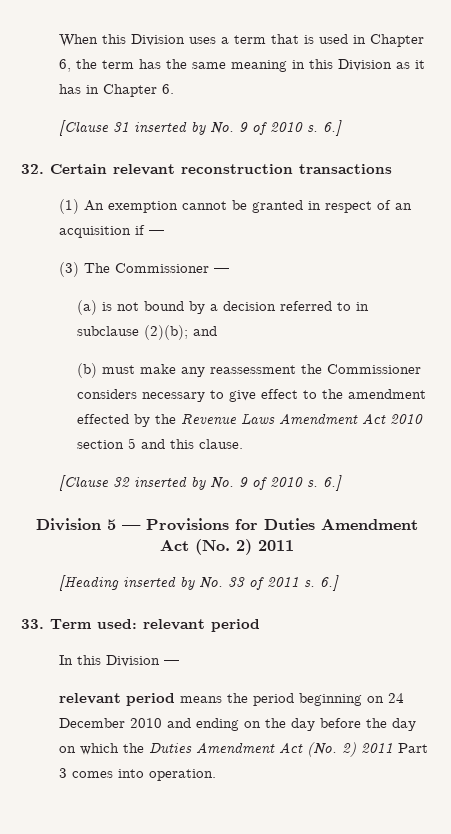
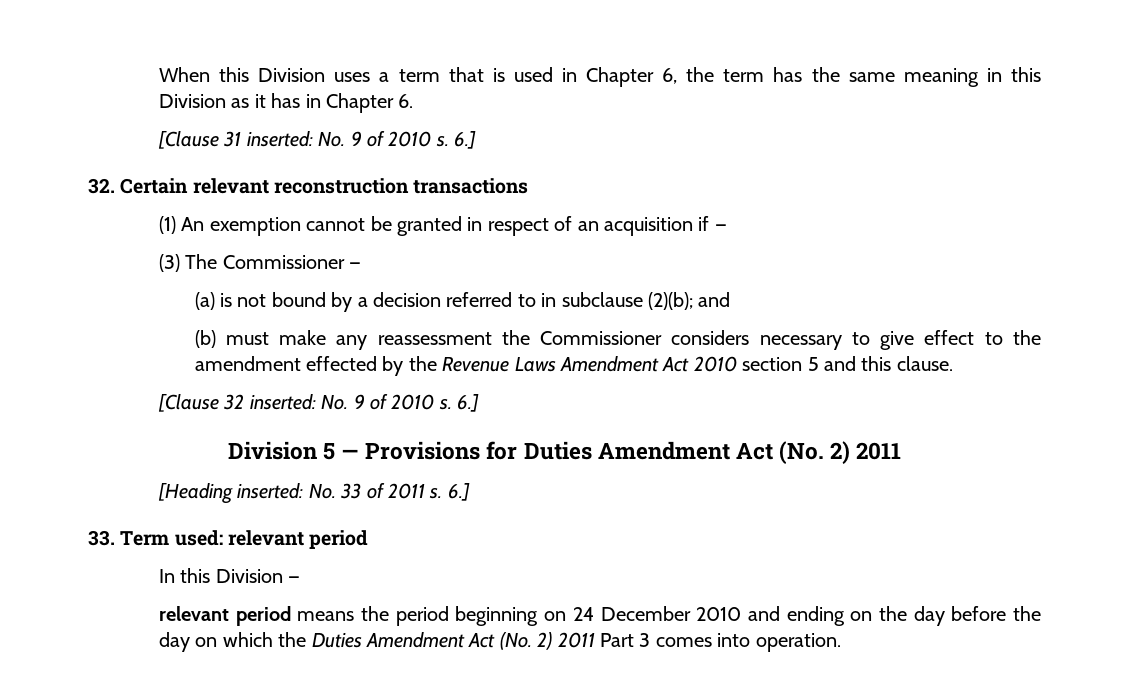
[133,121,206,135] inserted by -> [246,131,313,147] inserted:
[133,476,206,490] inserted by -> [249,394,316,410] inserted:
[122,576,195,590] inserted by -> [237,483,304,499] inserted:

